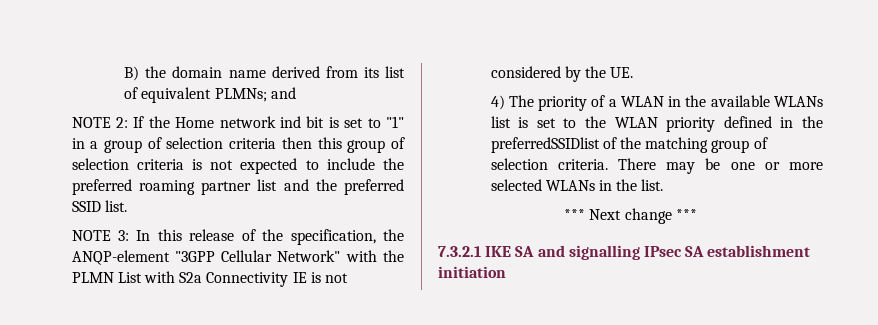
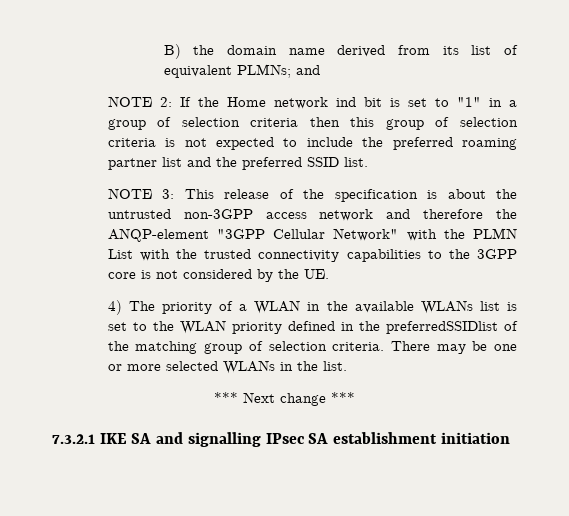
[136,229,182,241] In this -> [184,189,214,199] This
[290,229,376,245] specification, -> [334,189,517,202] [107,209,484,221] specification is about the untrusted non-3GPP access network and therefore
[179,272,307,287] S2a Connectivity IE -> [176,249,518,262] [107,272,136,279] the trusted connectivity capabilities to the 3GPP core

